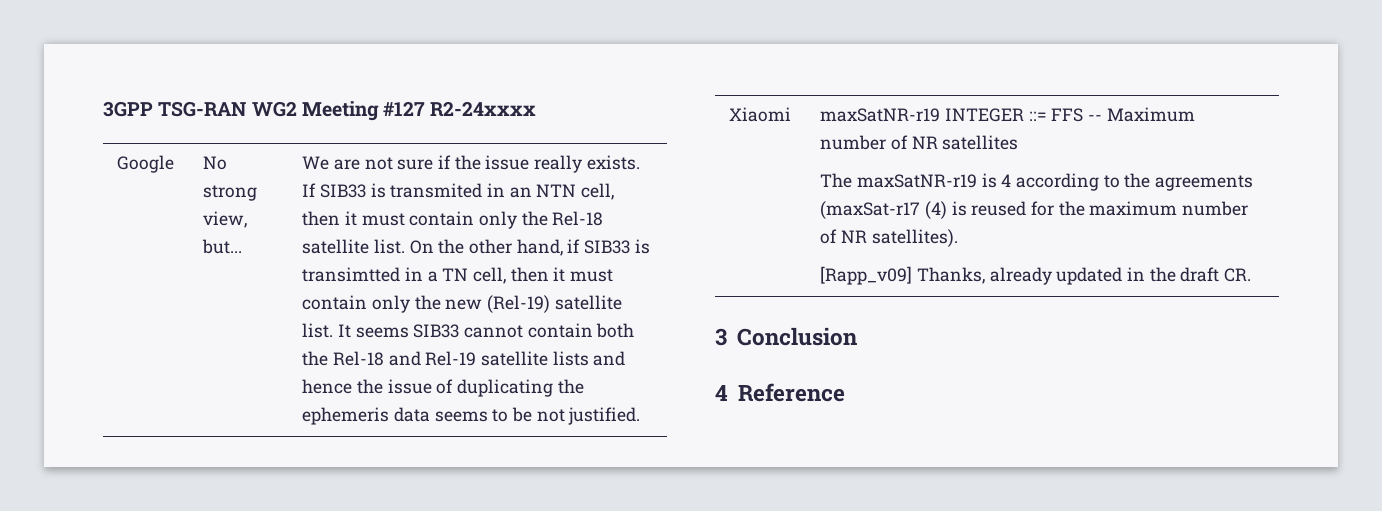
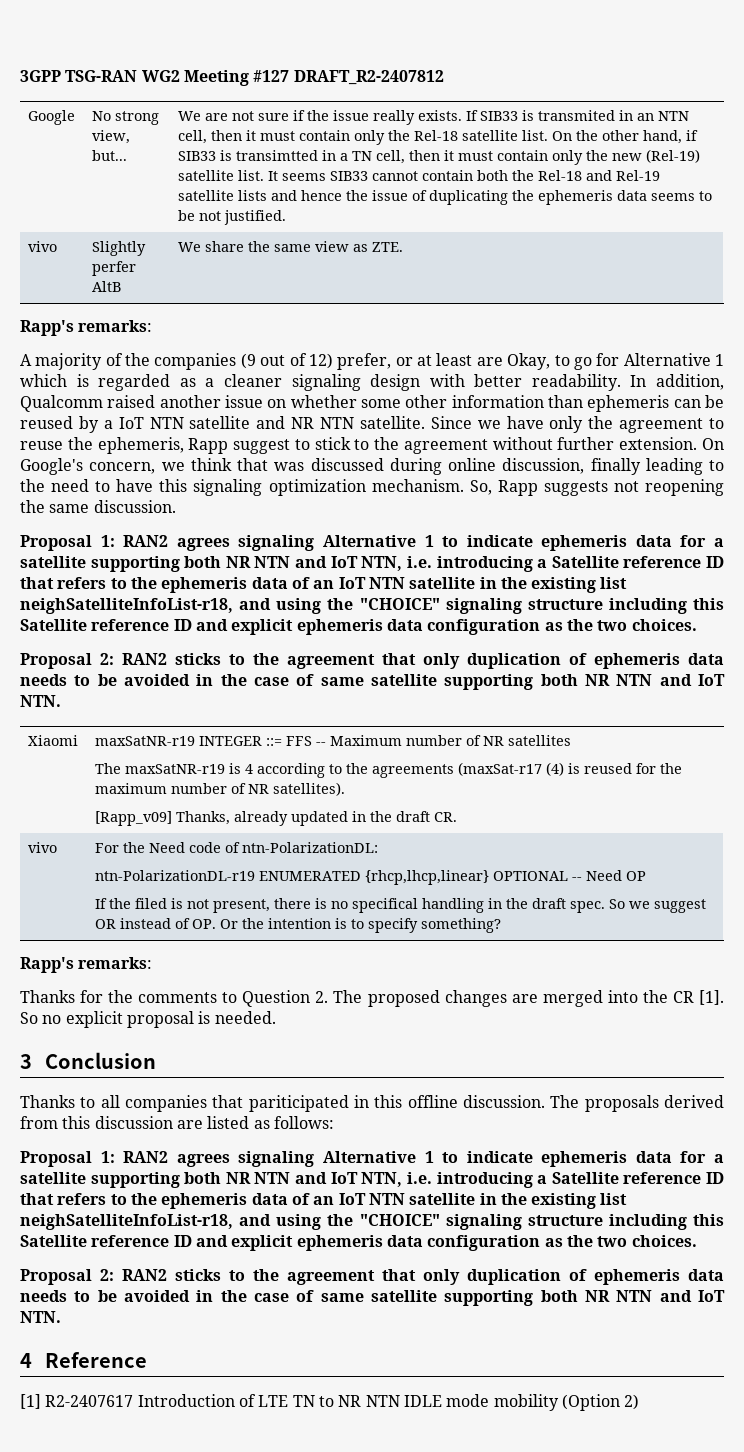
[430,101,537,116] R2-24xxxx -> [293,70,444,85] DRAFT_R2-2407812
(641, 416) none -> [28,241,58,252] [92,241,147,256] [92,261,137,276] [92,281,122,292] [178,241,404,252] [20,320,153,336] [20,353,724,370] [20,374,724,391] [20,395,725,412] [20,416,724,433] [20,437,724,454] [20,458,724,475] [20,479,725,496] [20,500,176,513] [20,535,725,551] [20,556,725,572] [20,577,628,593] [20,598,724,614] [20,619,697,635] [20,653,724,669] [20,674,726,690] [20,695,61,707] // vivo | Slightly perfer AltB | We share the same view as ZTE. // Rapp's remarks: // A majority of the companies (9 out of 12) prefer, or at least are Okay, to go for Alternative 1 which is regarded as a cleaner signaling design with better readability. In addition, Qualcomm raised another issue on whether some other information than ephemeris can be reused by a IoT NTN satellite and NR NTN satellite. Since we have only the agreement to reuse the ephemeris, Rapp suggest to stick to the agreement without further extension. On Google's concern, we think that was discussed during online discussion, finally leading to the need to have this signaling optimization mechanism. So, Rapp suggests not reopening the same discussion. // Proposal 1: RAN2 agrees signaling Alternative 1 to indicate ephemeris data for a satellite supporting both NR NTN and IoT NTN, i.e. introducing a Satellite reference ID that refers to the ephemeris data of an IoT NTN satellite in the existing list neighSatelliteInfoList-r18, and using the "CHOICE" signaling structure including this Satellite reference ID and explicit ephemeris data configuration as the two choices. // Proposal 2: RAN2 sticks to the agreement that only duplication of ephemeris data needs to be avoided in the case of same satellite supporting both NR NTN and IoT NTN.
[715,327,857,346] [715,383,845,402] // 3 Conclusion // 4 Reference -> [28,842,58,853] [95,842,379,853] [95,870,647,885] [95,898,707,913] [95,918,502,933] [20,957,153,973] [20,990,725,1007] [20,1011,276,1028] [20,1052,156,1069] [20,1095,725,1112] [20,1116,334,1129] [20,1151,725,1167] [20,1172,725,1188] [20,1193,628,1209] [20,1214,724,1230] [20,1235,697,1251] [20,1269,724,1285] [20,1290,726,1306] [20,1311,61,1323] [20,1352,147,1368] [20,1394,640,1411] // vivo | For the Need code of ntn-PolarizationDL: // ntn-PolarizationDL-r19 ENUMERATED {rhcp,lhcp,linear} OPTIONAL -- Need OP // If the filed is not present, there is no specifical handling in the draft spec. So we suggest OR instead of OP. Or the intention is to specify something? // Rapp's remarks: // Thanks for the comments to Question 2. The proposed changes are merged into the CR [1]. So no explicit proposal is needed. // 3 Conclusion // Thanks to all companies that pariticipated in this offline discussion. The proposals derived from this discussion are listed as follows: // Proposal 1: RAN2 agrees signaling Alternative 1 to indicate ephemeris data for a satellite supporting both NR NTN and IoT NTN, i.e. introducing a Satellite reference ID that refers to the ephemeris data of an IoT NTN satellite in the existing list neighSatelliteInfoList-r18, and using the "CHOICE" signaling structure including this Satellite reference ID and explicit ephemeris data configuration as the two choices. // Proposal 2: RAN2 sticks to the agreement that only duplication of ephemeris data needs to be avoided in the case of same satellite supporting both NR NTN and IoT NTN. // 4 Reference // [1] R2-2407617 Introduction of LTE TN to NR NTN IDLE mode mobility (Option 2)

